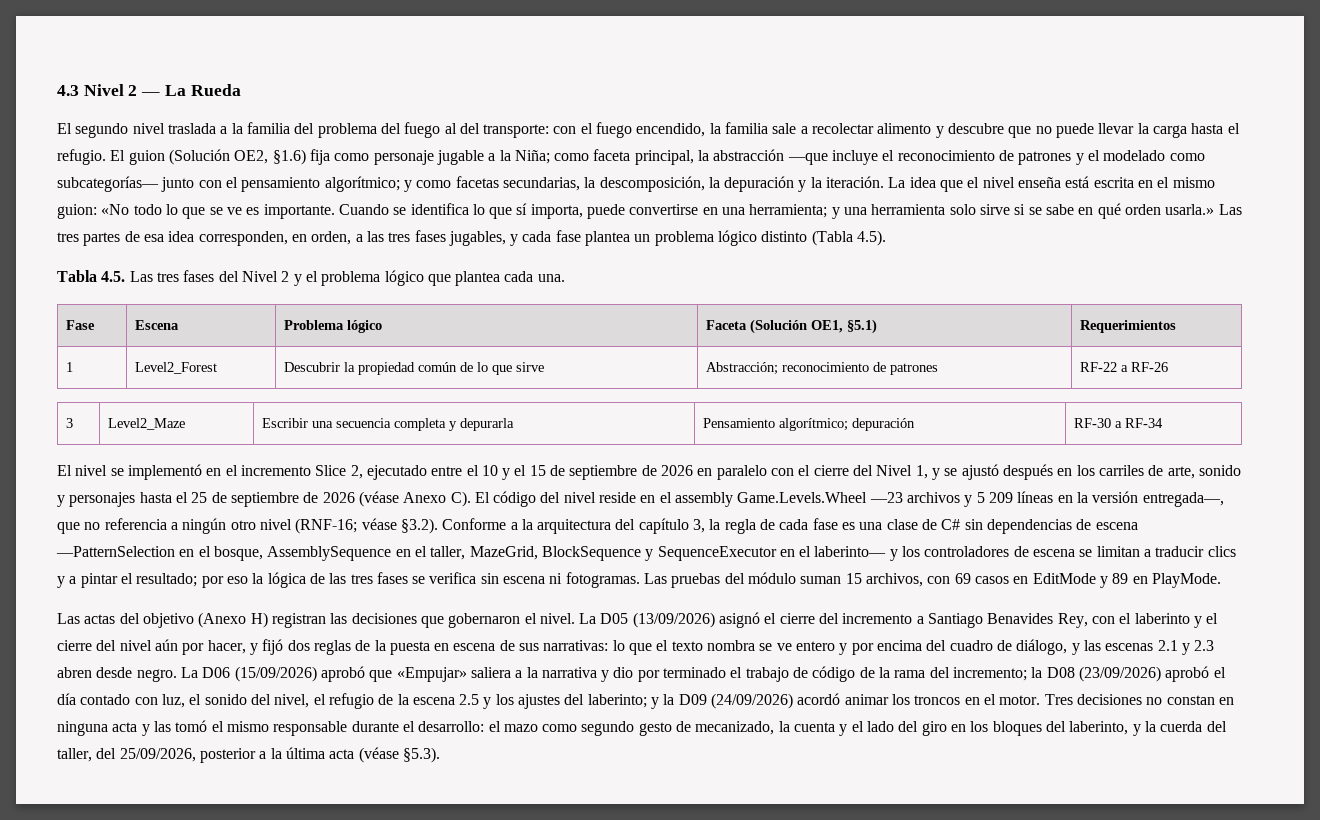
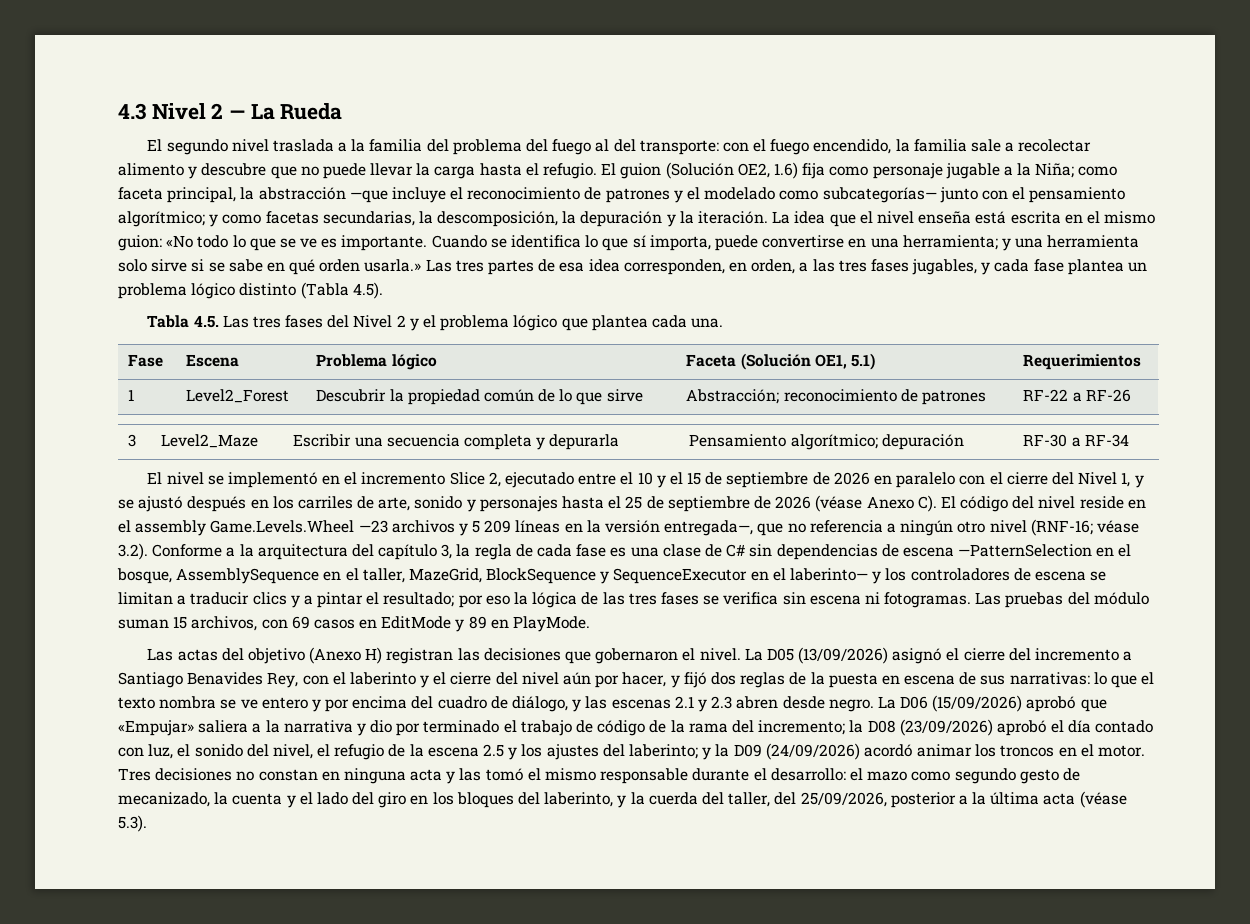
[272,149,306,165] §1.6) -> [773,162,798,179] 1.6)
[847,319,878,334] §5.1) -> [850,353,875,370] 5.1)
[400,518,438,534] §3.2). -> [118,543,148,560] 3.2).
[402,747,440,763] §5.3). -> [118,815,147,832] 5.3).

